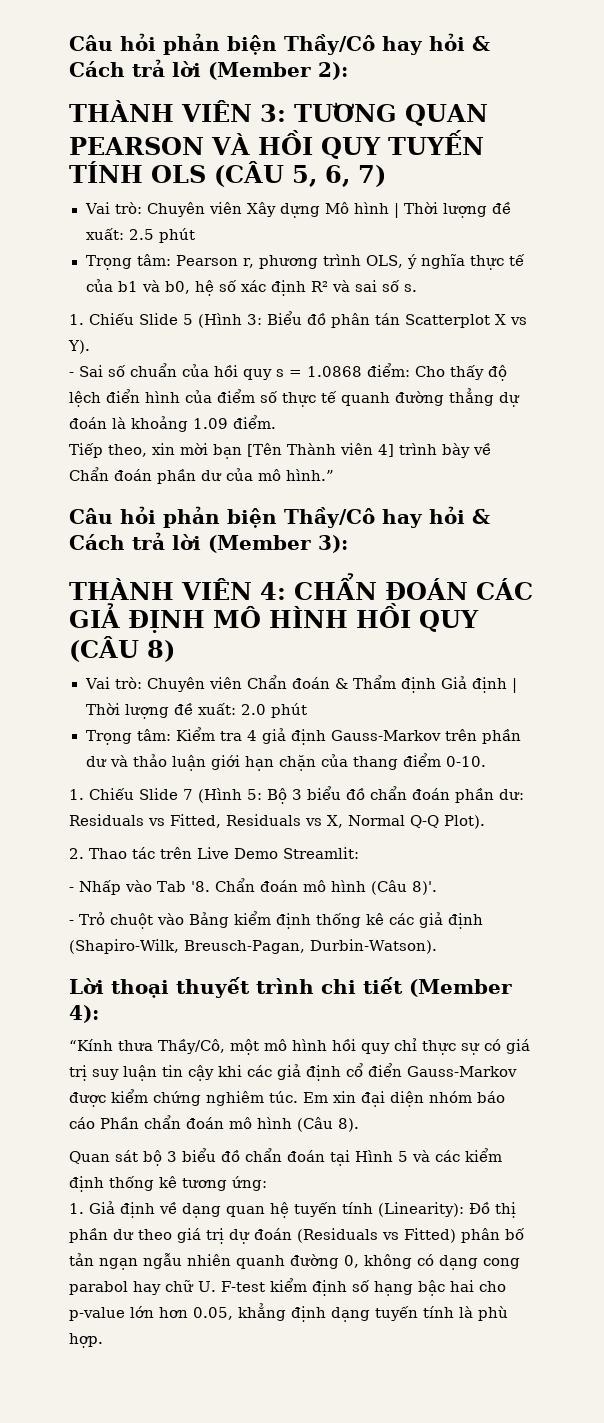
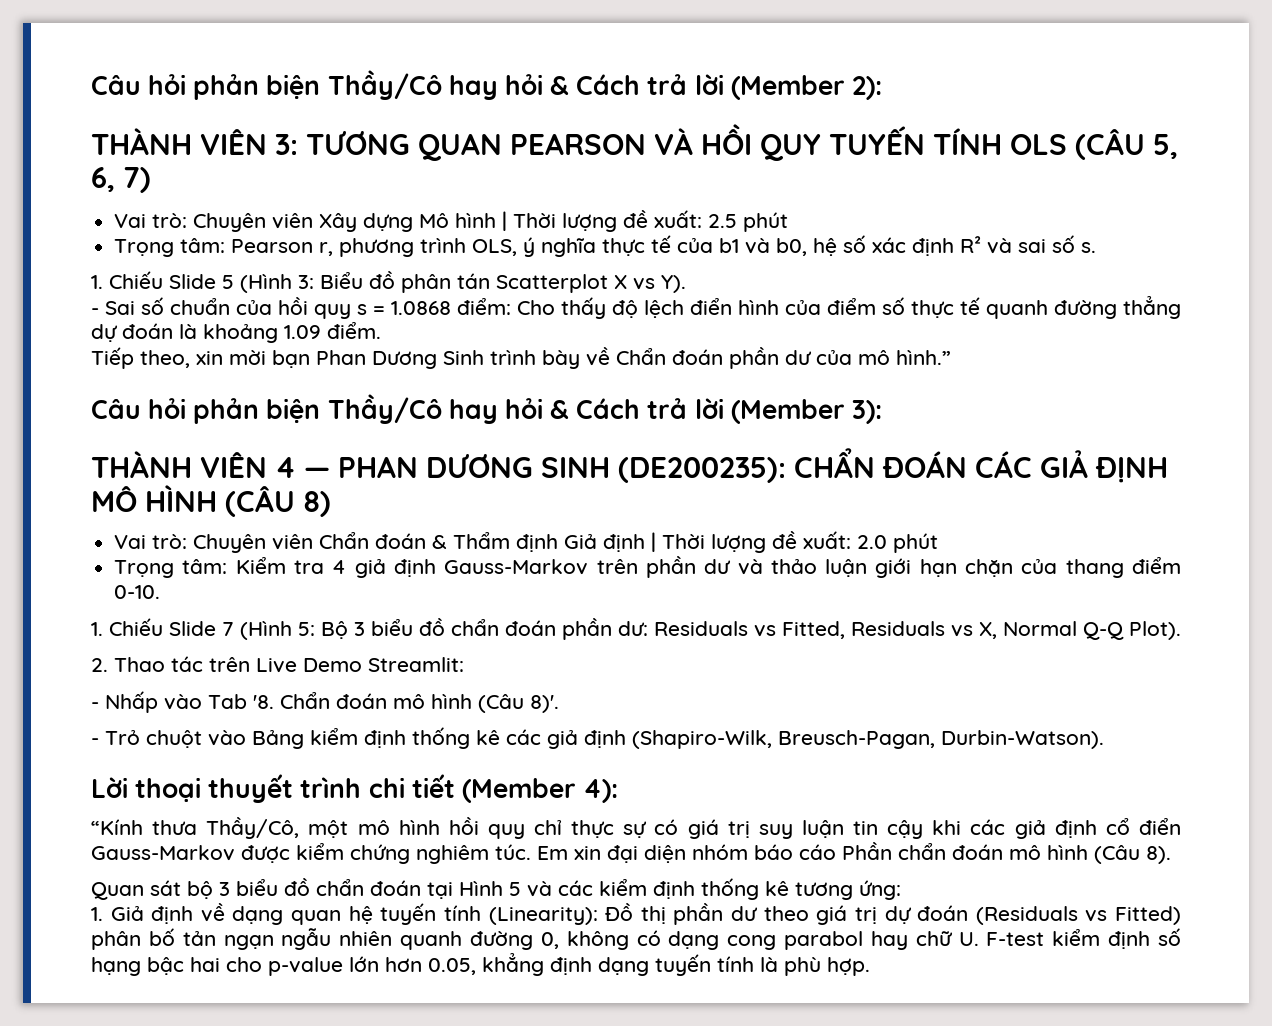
[247,443,394,457] [Tên Thành viên 4] -> [316,350,484,369] Phan Dương Sinh
[260,582,286,600] 4: -> [275,454,786,483] 4 — PHAN DƯƠNG SINH (DE200235):
[356,603,479,632] HỒI QUY -> (217, 498) none

